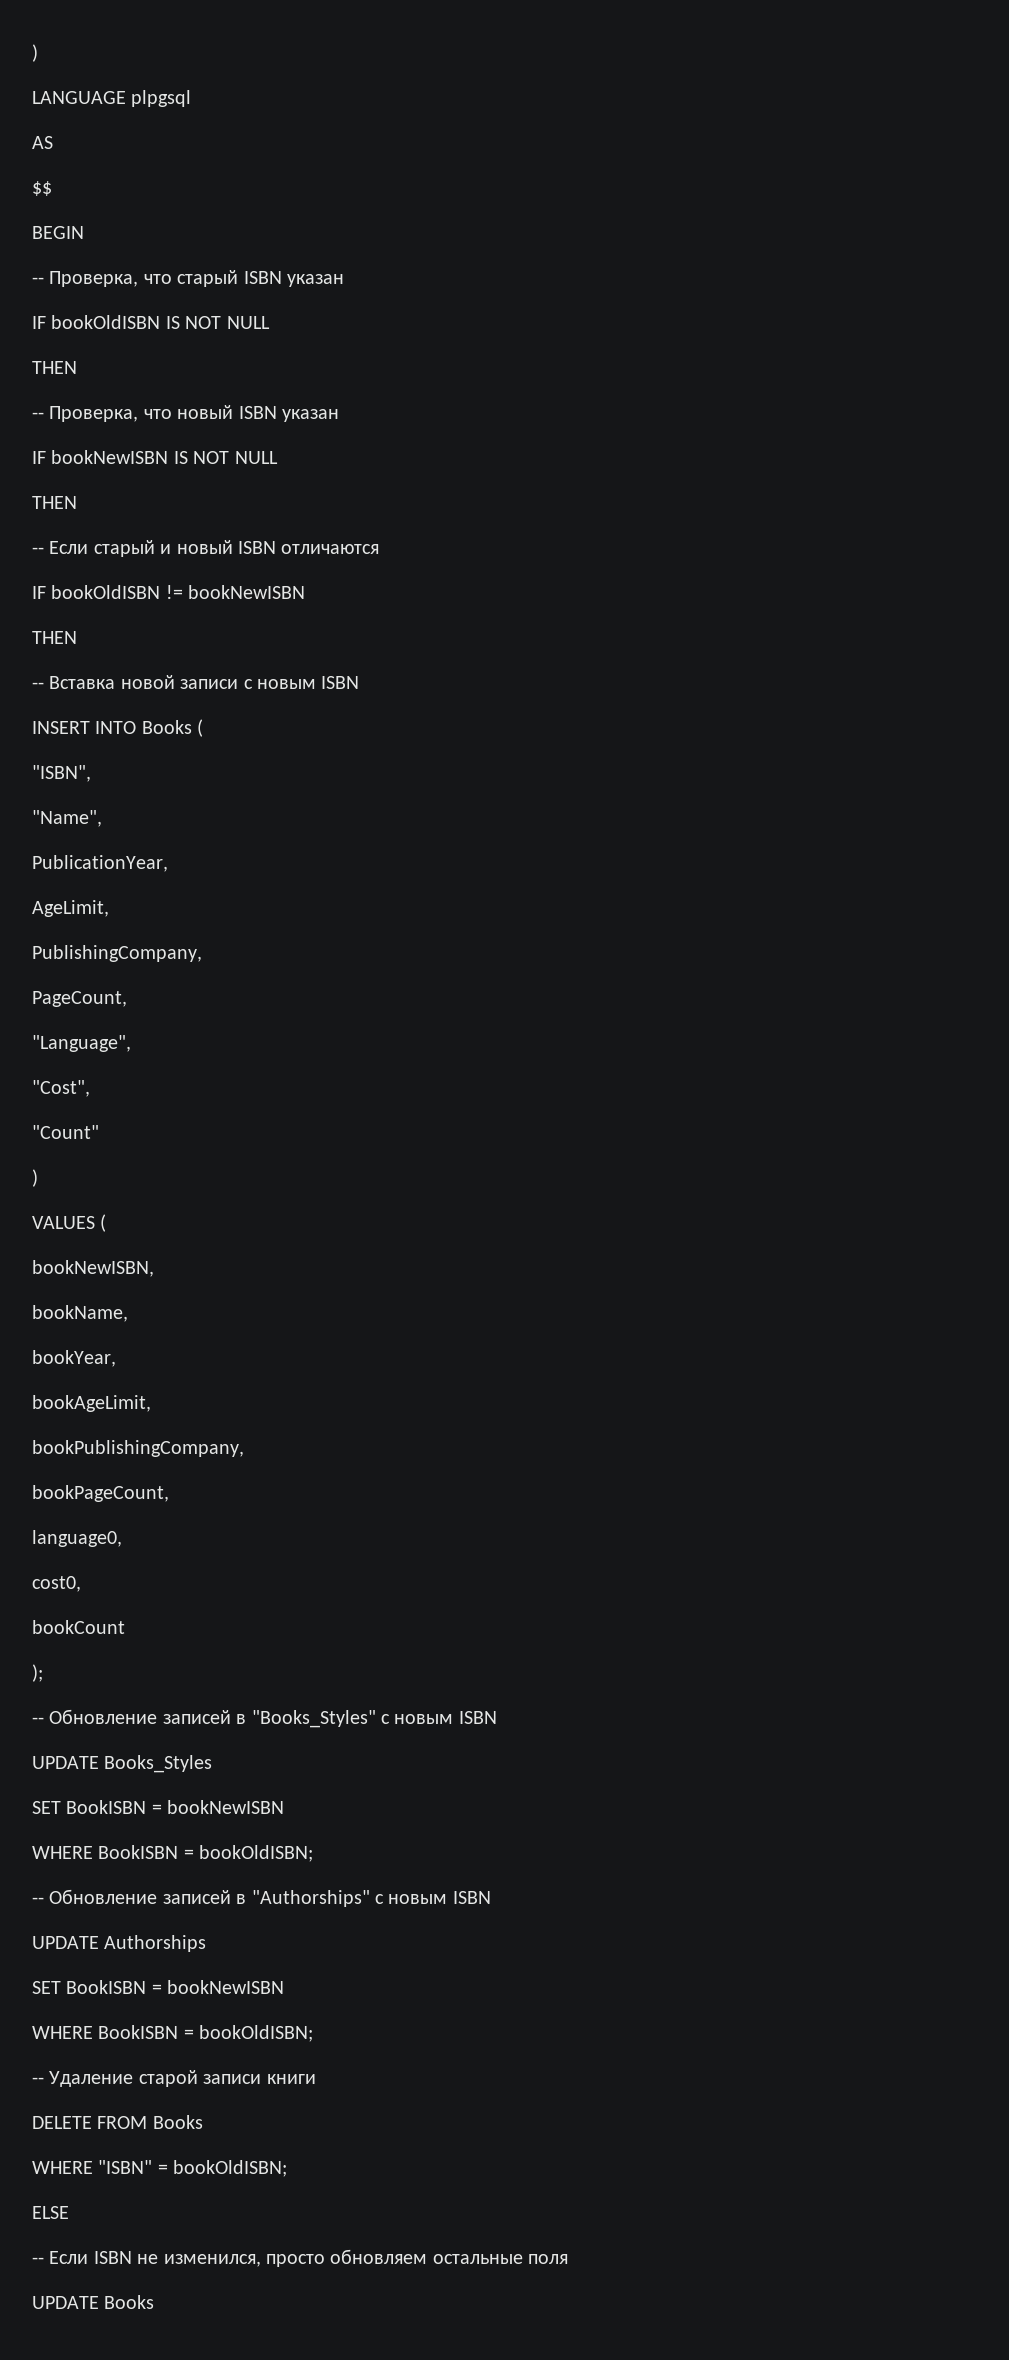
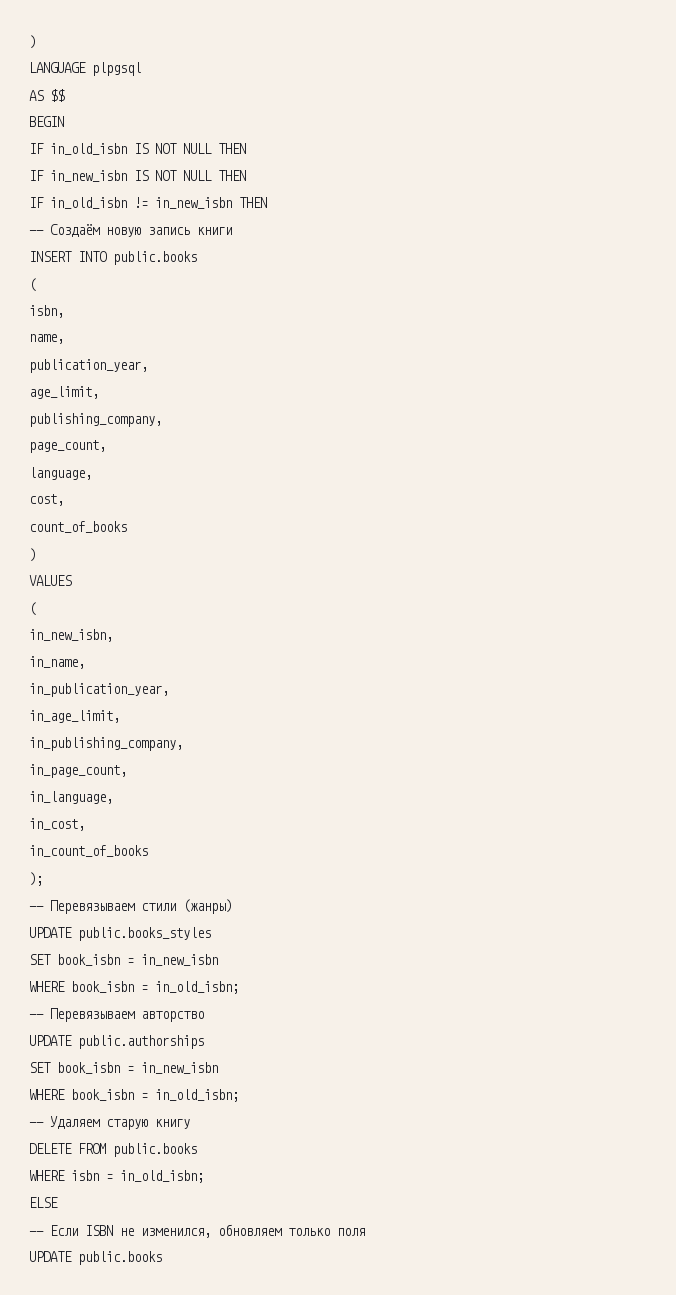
(53, 142) // -> (44, 95) none
[32,270,344,287] [32,315,270,329] [32,361,77,374] [32,405,339,422] [32,450,278,464] [32,496,77,509] [32,540,380,557] [32,585,306,599] [32,631,77,644] [32,675,360,689] // -- Проверка, что старый ISBN указан // IF bookOldISBN IS NOT NULL // THEN // -- Проверка, что новый ISBN указан // IF bookNewISBN IS NOT NULL // THEN // -- Если старый и новый ISBN отличаются // IF bookOldISBN != bookNewISBN // THEN // -- Вставка новой записи с новым ISBN -> [29,143,246,155] [29,170,246,182] [29,197,267,209] [29,224,232,237] // IF in_old_isbn IS NOT NULL THEN // IF in_new_isbn IS NOT NULL THEN // IF in_old_isbn != in_new_isbn THEN // -- Создаём новую запись книги
[141,719,204,737] [32,765,91,782] [32,810,102,827] [32,855,168,872] [32,900,109,917] [32,945,202,962] [32,991,127,1007] [32,1035,131,1052] [32,1080,90,1097] [32,1125,99,1139] Books ( // "ISBN", // "Name", // PublicationYear, // AgeLimit, // PublishingCompany, // PageCount, // "Language", // "Cost", // "Count" -> [113,251,197,265] [29,278,36,292] [29,305,64,318] [29,334,64,344] [29,359,148,373] [29,386,99,399] [29,413,162,427] [29,440,106,453] [29,467,92,480] [29,494,64,506] [29,521,127,533] public.books // ( // isbn, // name, // publication_year, // age_limit, // publishing_company, // page_count, // language, // cost, // count_of_books
[100,1214,107,1232] [32,1260,154,1277] [32,1305,128,1322] [32,1350,116,1367] [32,1395,151,1412] [32,1440,244,1457] [32,1485,169,1502] [32,1530,122,1547] [32,1576,81,1592] [32,1620,125,1634] [32,1664,43,1682] [32,1709,497,1728] [32,1755,213,1773] [32,1800,285,1814] [32,1845,314,1862] [32,1889,491,1907] [32,1935,207,1952] [32,1980,285,1994] [32,2025,314,2042] [32,2070,316,2087] ( // bookNewISBN, // bookName, // bookYear, // bookAgeLimit, // bookPublishingCompany, // bookPageCount, // language0, // cost0, // bookCount // ); // -- Обновление записей в "Books_Styles" с новым ISBN // UPDATE Books_Styles // SET BookISBN = bookNewISBN // WHERE BookISBN = bookOldISBN; // -- Обновление записей в "Authorships" с новым ISBN // UPDATE Authorships // SET BookISBN = bookNewISBN // WHERE BookISBN = bookOldISBN; // -- Удаление старой записи книги -> [29,602,36,616] [29,629,113,642] [29,656,85,669] [29,683,169,697] [29,710,120,723] [29,737,183,751] [29,764,127,778] [29,791,113,804] [29,818,85,831] [29,845,148,857] [29,872,43,886] [29,899,232,914] [29,927,211,941] [29,954,218,966] [29,981,239,994] [29,1008,204,1022] [29,1035,204,1049] [29,1062,218,1074] [29,1089,239,1102] [29,1116,190,1130] // ( // in_new_isbn, // in_name, // in_publication_year, // in_age_limit, // in_publishing_company, // in_page_count, // in_language, // in_cost, // in_count_of_books // ); // -- Перевязываем стили (жанры) // UPDATE public.books_styles // SET book_isbn = in_new_isbn // WHERE book_isbn = in_old_isbn; // -- Перевязываем авторство // UPDATE public.authorships // SET book_isbn = in_new_isbn // WHERE book_isbn = in_old_isbn; // -- Удаляем старую книгу
[152,2115,203,2129] [32,2160,288,2177] Books // WHERE "ISBN" = bookOldISBN; -> [113,1143,197,1157] [29,1170,204,1183] public.books // WHERE isbn = in_old_isbn;
[266,2249,523,2267] просто обновляем остальные -> [218,1224,330,1236] обновляем только
[104,2295,155,2309] Books -> [78,1251,162,1265] public.books

